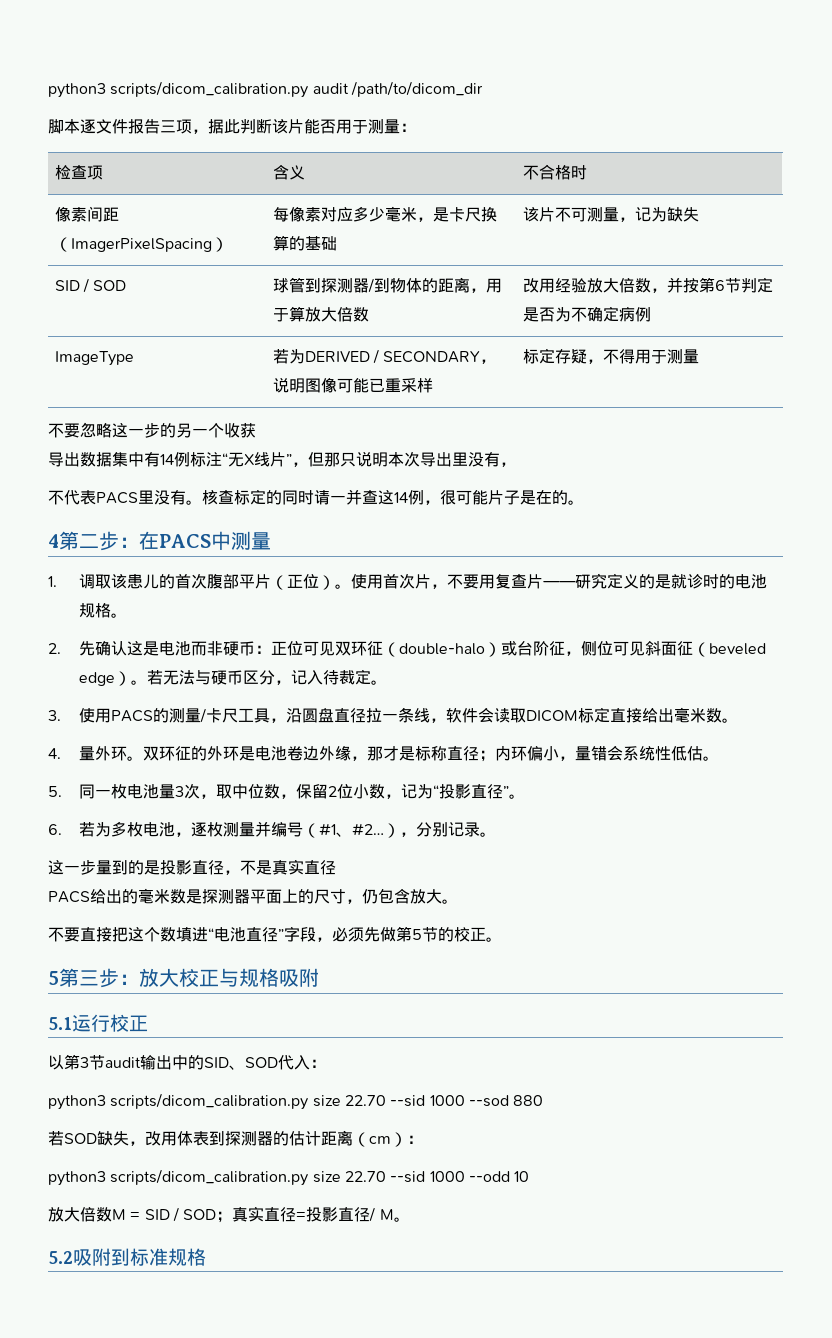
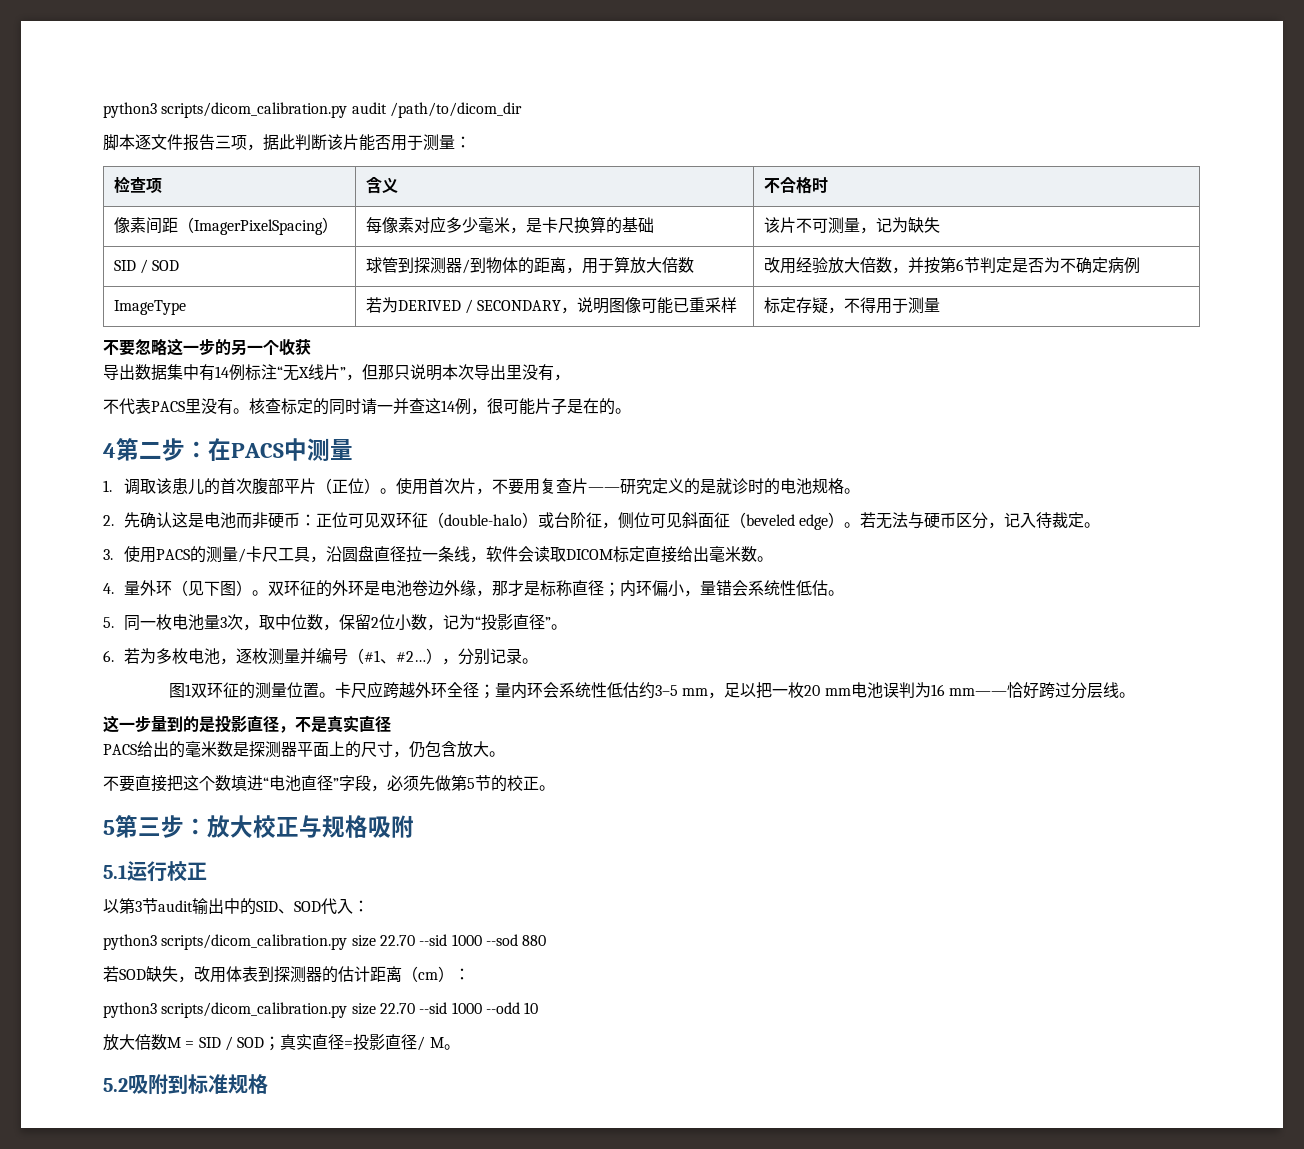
(128, 753) none -> [171,580,252,596] （见下图）
(497, 834) none -> [169,681,1135,699] // 图1双环征的测量位置。卡尺应跨越外环全径；量内环会系统性低估约3–5 mm，足以把一枚20 mm电池误判为16 mm——恰好跨过分层线。

